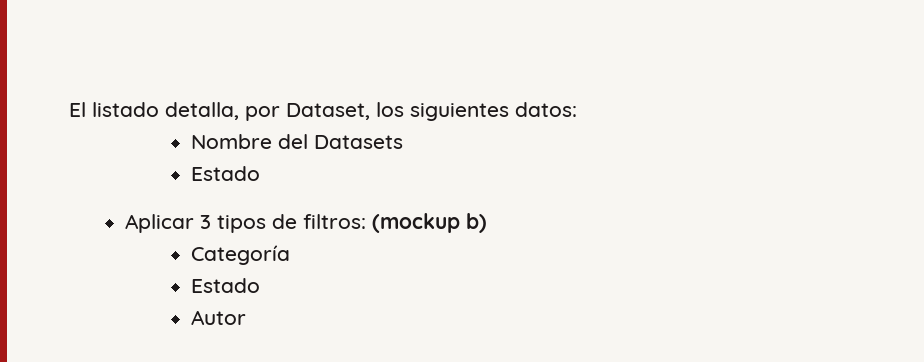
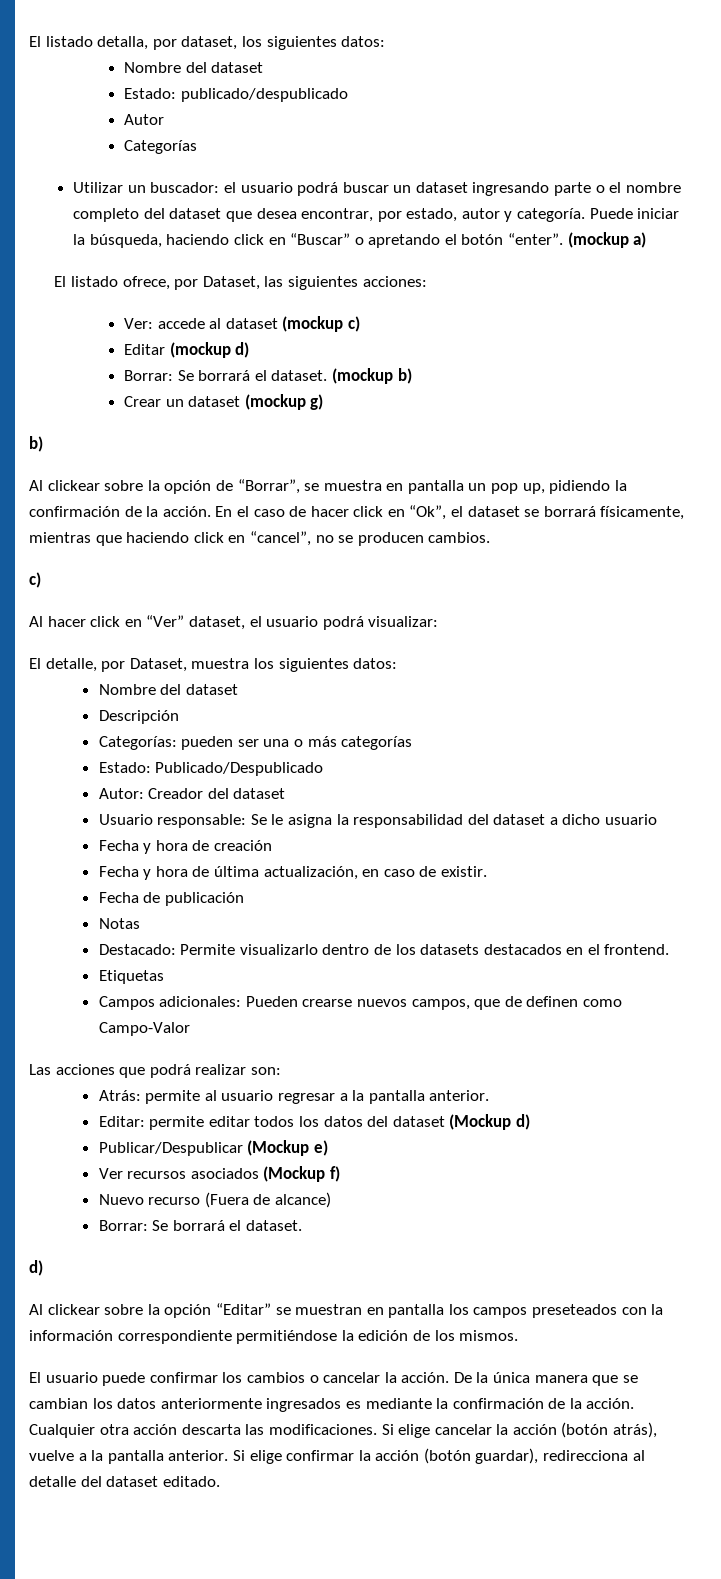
[286,102,577,121] [191,134,404,149] [191,166,261,181] [125,213,488,233] [191,245,291,265] [191,278,261,293] [191,310,247,325] Dataset, los siguientes datos: // Nombre del Datasets // Estado // Aplicar 3 tipos de filtros: (mockup b) // Categoría // Estado // Autor -> [181,36,386,50] [124,62,264,73] [124,88,348,102] [124,114,165,125] [124,140,198,154] [73,182,681,196] [73,208,680,222] [73,232,647,248] [54,276,427,290] [124,316,360,332] [124,342,250,358] [124,368,412,384] [124,394,324,410] [29,436,43,452] [29,479,627,494] [29,505,685,520] [29,531,491,546] [29,572,41,588] [29,615,439,630] [29,658,398,672] [98,684,238,695] [98,710,179,724] [98,736,413,750] [98,762,324,776] [98,788,286,799] [98,814,658,828] [98,840,272,854] [98,866,487,880] [98,892,244,906] [98,918,140,929] [98,944,670,955] [98,970,164,984] [98,996,622,1010] [98,1022,190,1036] [29,1064,281,1078] [98,1090,490,1104] [98,1114,530,1130] [98,1140,328,1156] [98,1166,340,1182] [98,1192,331,1208] [98,1220,302,1231] [29,1260,43,1276] [29,1303,664,1318] [29,1330,519,1344] [29,1372,638,1386] [29,1398,635,1412] [29,1422,658,1438] [29,1448,645,1464] [29,1476,220,1487] dataset, los siguientes datos: // Nombre del dataset // Estado: publicado/despublicado // Autor // Categorías // Utilizar un buscador: el usuario podrá buscar un dataset ingresando parte o el nombre completo del dataset que desea encontrar, por estado, autor y categoría. Puede iniciar la búsqueda, haciendo click en “Buscar” o apretando el botón “enter”. (mockup a) // El listado ofrece, por Dataset, las siguientes acciones: // Ver: accede al dataset (mockup c) // Editar (mockup d) // Borrar: Se borrará el dataset. (mockup b) // Crear un dataset (mockup g) // b) // Al clickear sobre la opción de “Borrar”, se muestra en pantalla un pop up, pidiendo la confirmación de la acción. En el caso de hacer click en “Ok”, el dataset se borrará físicamente, mientras que haciendo click en “cancel”, no se producen cambios. // c) // Al hacer click en “Ver” dataset, el usuario podrá visualizar: // El detalle, por Dataset, muestra los siguientes datos: // Nombre del dataset // Descripción // Categorías: pueden ser una o más categorías // Estado: Publicado/Despublicado // Autor: Creador del dataset // Usuario responsable: Se le asigna la responsabilidad del dataset a dicho usuario // Fecha y hora de creación // Fecha y hora de última actualización, en caso de existir. // Fecha de publicación // Notas // Destacado: Permite visualizarlo dentro de los datasets destacados en el frontend. // Etiquetas // Campos adicionales: Pueden crearse nuevos campos, que de definen como Campo-Valor // Las acciones que podrá realizar son: // Atrás: permite al usuario regresar a la pantalla anterior. // Editar: permite editar todos los datos del dataset (Mockup d) // Publicar/Despublicar (Mockup e) // Ver recursos asociados (Mockup f) // Nuevo recurso (Fuera de alcance) // Borrar: Se borrará el dataset. // d) // Al clickear sobre la opción “Editar” se muestran en pantalla los campos preseteados con la información correspondiente permitiéndose la edición de los mismos. // El usuario puede confirmar los cambios o cancelar la acción. De la única manera que se cambian los datos anteriormente ingresados es mediante la confirmación de la acción. Cualquier otra acción descarta las modificaciones. Si elige cancelar la acción (botón atrás), vuelve a la pantalla anterior. Si elige confirmar la acción (botón guardar), redirecciona al detalle del dataset editado.

